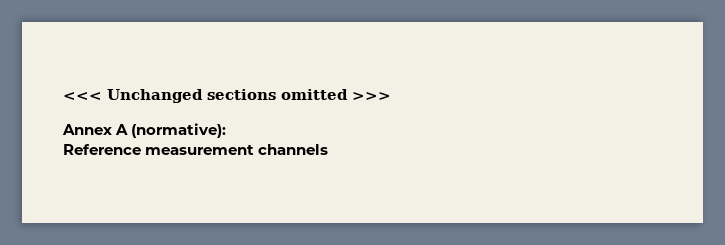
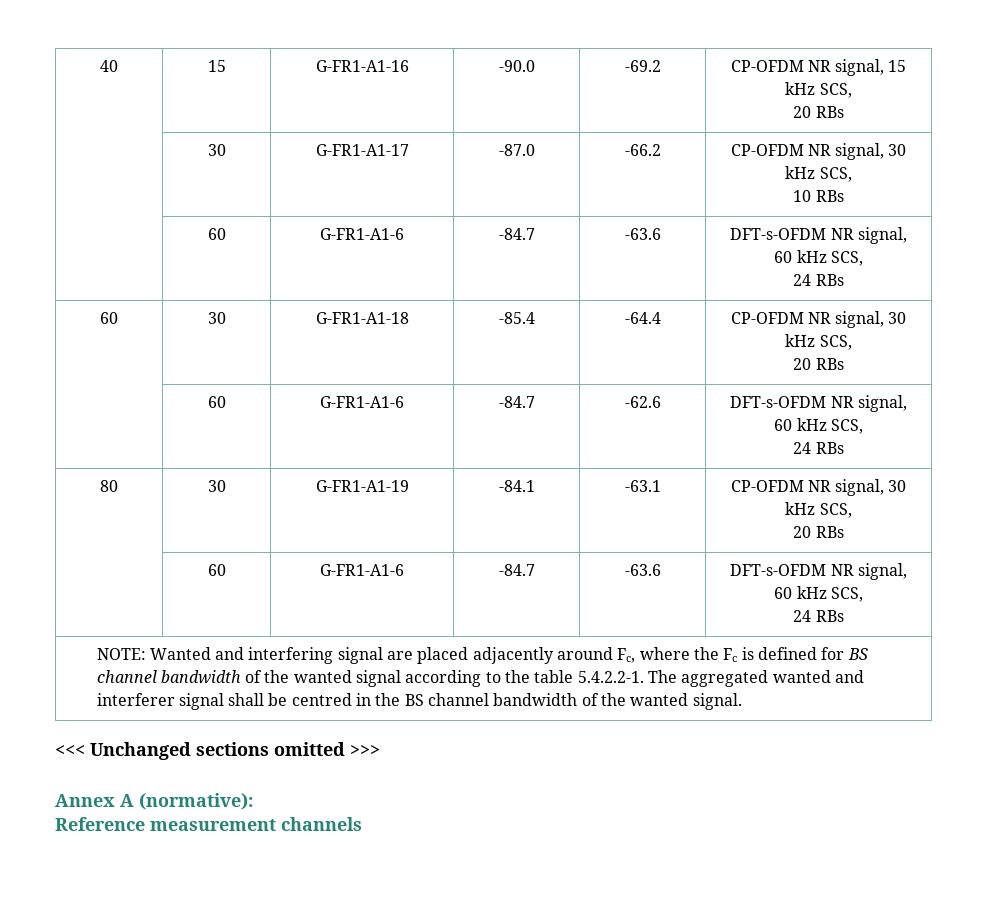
(63, 96) none -> [100,60,118,72] [207,60,226,72] [315,60,409,72] [498,60,535,72] [624,60,661,72] [730,59,907,76] [785,82,852,98] [793,106,844,118] [207,144,226,156] [315,144,409,156] [498,144,535,156] [624,144,661,156] [730,143,907,160] [785,166,852,182] [793,190,844,202] [207,228,226,240] [320,228,404,240] [498,228,535,240] [624,228,661,240] [730,227,907,244] [774,250,863,266] [793,274,844,286] [100,312,118,324] [207,312,226,324] [315,312,409,324] [498,312,535,324] [624,312,661,324] [730,311,907,328] [785,334,852,350] [793,358,844,370] [207,396,226,408] [320,396,404,408] [498,396,535,408] [624,396,661,408] [730,395,907,412] [774,418,863,434] [793,442,844,454] [100,480,118,492] [207,480,226,492] [315,480,409,492] [498,480,535,492] [624,480,661,492] [730,479,907,496] [785,502,852,518] [793,526,844,538] [207,564,226,576] [320,564,404,576] [498,564,535,576] [624,564,661,576] [730,563,907,580] [774,586,863,602] [793,610,844,622] [96,647,868,664] [96,670,864,687] [96,693,742,710] 40 | 15 | G-FR1-A1-16 | -90.0 | -69.2 | CP-OFDM NR signal, 15 kHz SCS, // 20 RBs // | 30 | G-FR1-A1-17 | -87.0 | -66.2 | CP-OFDM NR signal, 30 kHz SCS, // 10 RBs // | 60 | G-FR1-A1-6 | -84.7 | -63.6 | DFT-s-OFDM NR signal, 60 kHz SCS, // 24 RBs // 60 | 30 | G-FR1-A1-18 | -85.4 | -64.4 | CP-OFDM NR signal, 30 kHz SCS, // 20 RBs // | 60 | G-FR1-A1-6 | -84.7 | -62.6 | DFT-s-OFDM NR signal, 60 kHz SCS, // 24 RBs // 80 | 30 | G-FR1-A1-19 | -84.1 | -63.1 | CP-OFDM NR signal, 30 kHz SCS, // 20 RBs // | 60 | G-FR1-A1-6 | -84.7 | -63.6 | DFT-s-OFDM NR signal, 60 kHz SCS, // 24 RBs // NOTE: Wanted and interfering signal are placed adjacently around Fc, where the Fc is defined for BS channel bandwidth of the wanted signal according to the table 5.4.2.2-1. The aggregated wanted and interferer signal shall be centred in the BS channel bandwidth of the wanted signal. //

